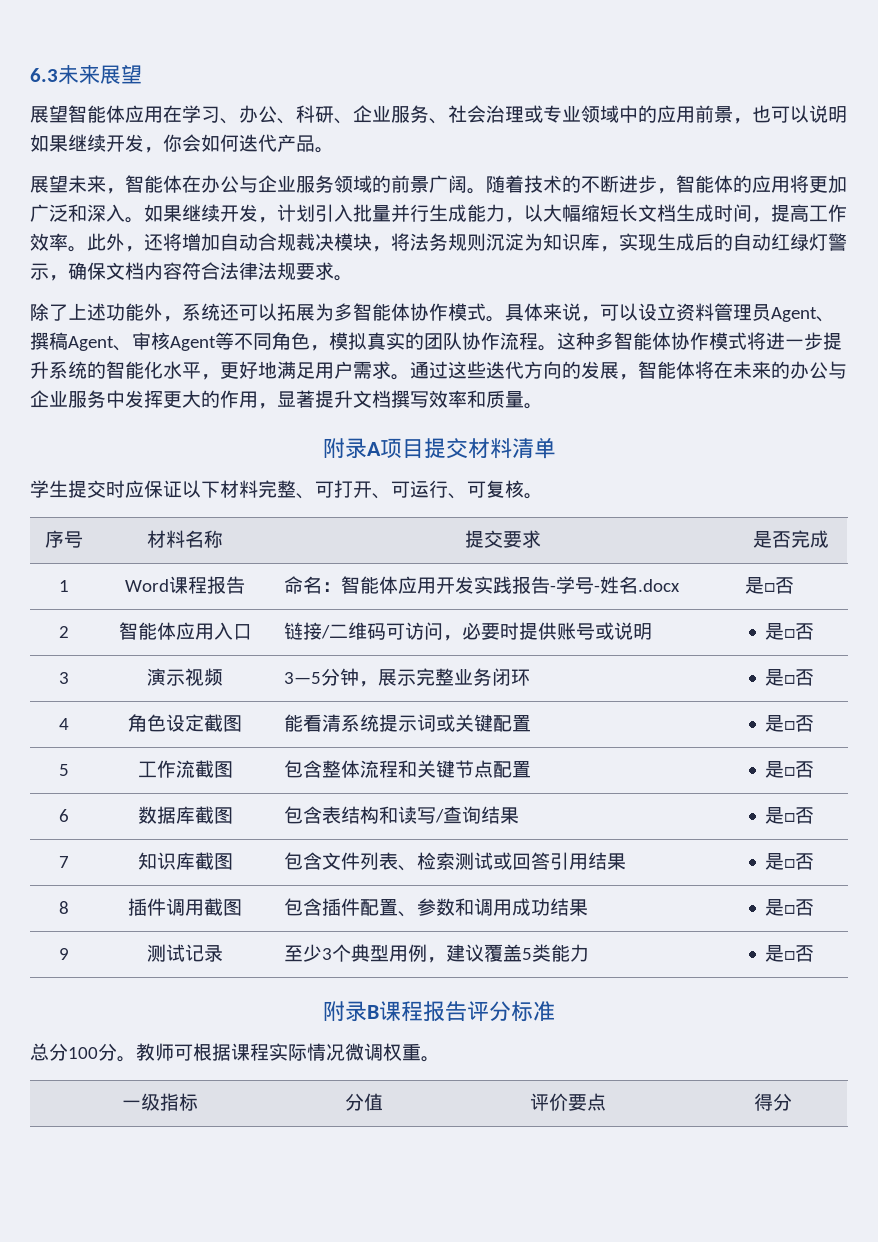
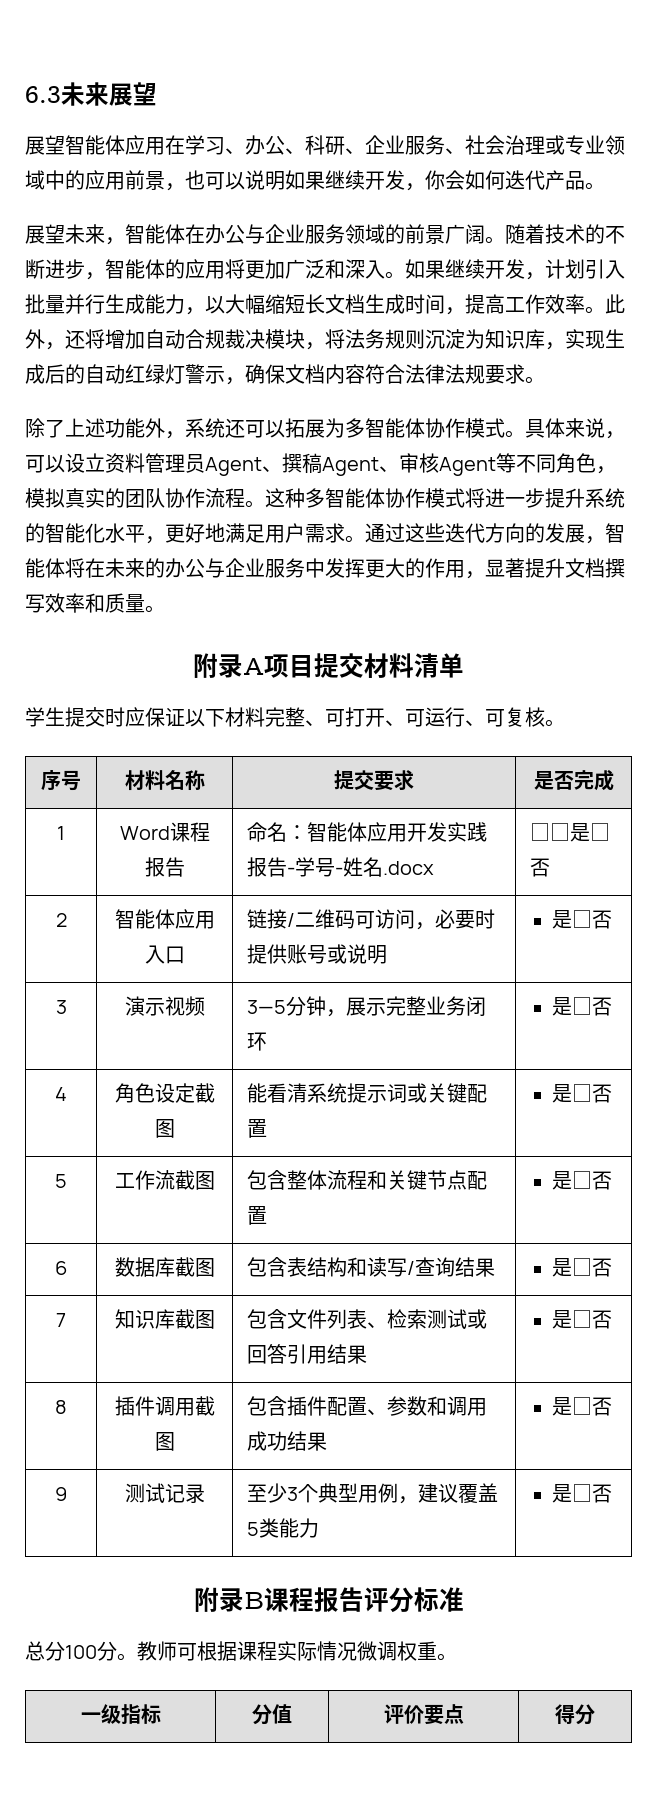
(680, 585) none -> [530,823,571,841] □□

